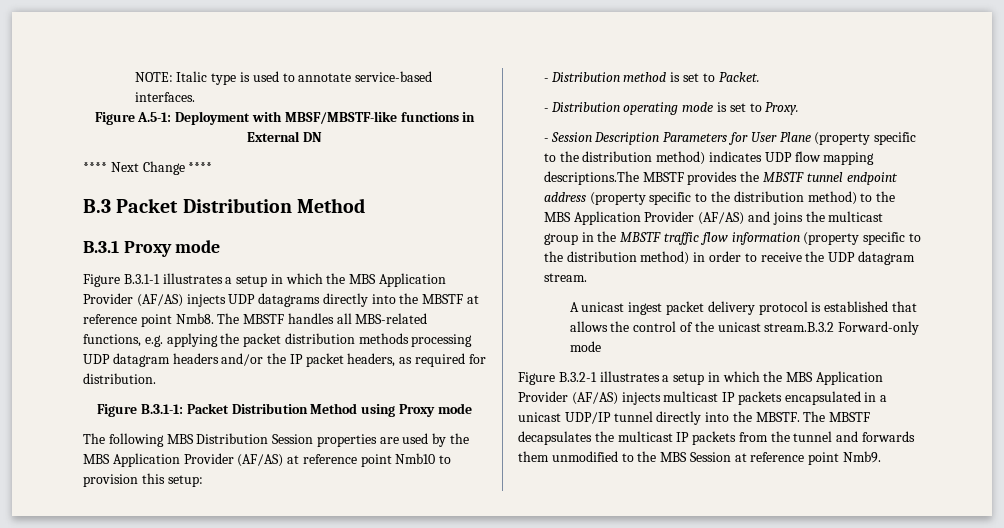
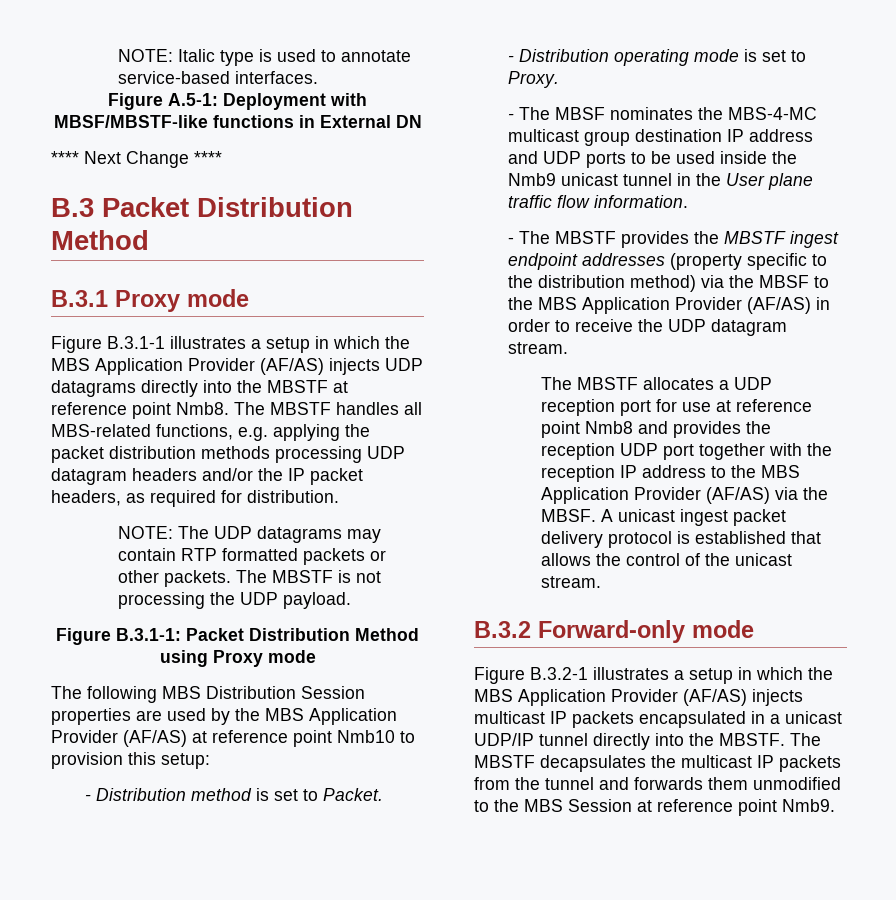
(156, 378) none -> [118,526,382,543] [118,548,387,565] [118,570,382,587] [118,592,352,609] // NOTE: The UDP datagrams may contain RTP formatted packets or other packets. The MBSTF is not processing the UDP payload.
[550,132,917,145] [543,151,875,165] [543,171,898,185] [543,191,896,205] [543,211,884,225] [543,231,921,245] [543,251,690,265] Session Description Parameters for User Plane (property specific to the distribution method) indicates UDP flow mapping descriptions.The MBSTF provides the MBSTF tunnel endpoint address (property specific to the distribution method) to the MBS Application Provider (AF/AS) and joins the multicast group in the MBSTF traffic flow information (property specific to the distribution method) -> [518,107,817,120] [507,129,813,146] [507,151,797,168] [507,173,813,190] [507,195,688,208] [507,231,839,248] [507,253,827,270] [507,275,829,292] [507,297,811,314] The MBSF nominates the MBS-4-MC multicast group destination IP address and UDP ports to be used inside the Nmb9 unicast tunnel in the User plane traffic flow information. // - The MBSTF provides the MBSTF ingest endpoint addresses (property specific to the distribution method) via the MBSF to the MBS Application Provider (AF/AS)
(587, 277) none -> [541,377,773,390] [541,399,813,416] [541,421,772,438] [541,443,833,460] [541,465,801,482] [541,487,829,504] [541,509,597,522] The MBSTF allocates a UDP reception port for use at reference point Nmb8 and provides the reception UDP port together with the reception IP address to the MBS Application Provider (AF/AS) via the MBSF.
[764,322,835,332] stream.B.3.2 -> [541,576,602,588] [474,621,531,638] stream. // B.3.2

